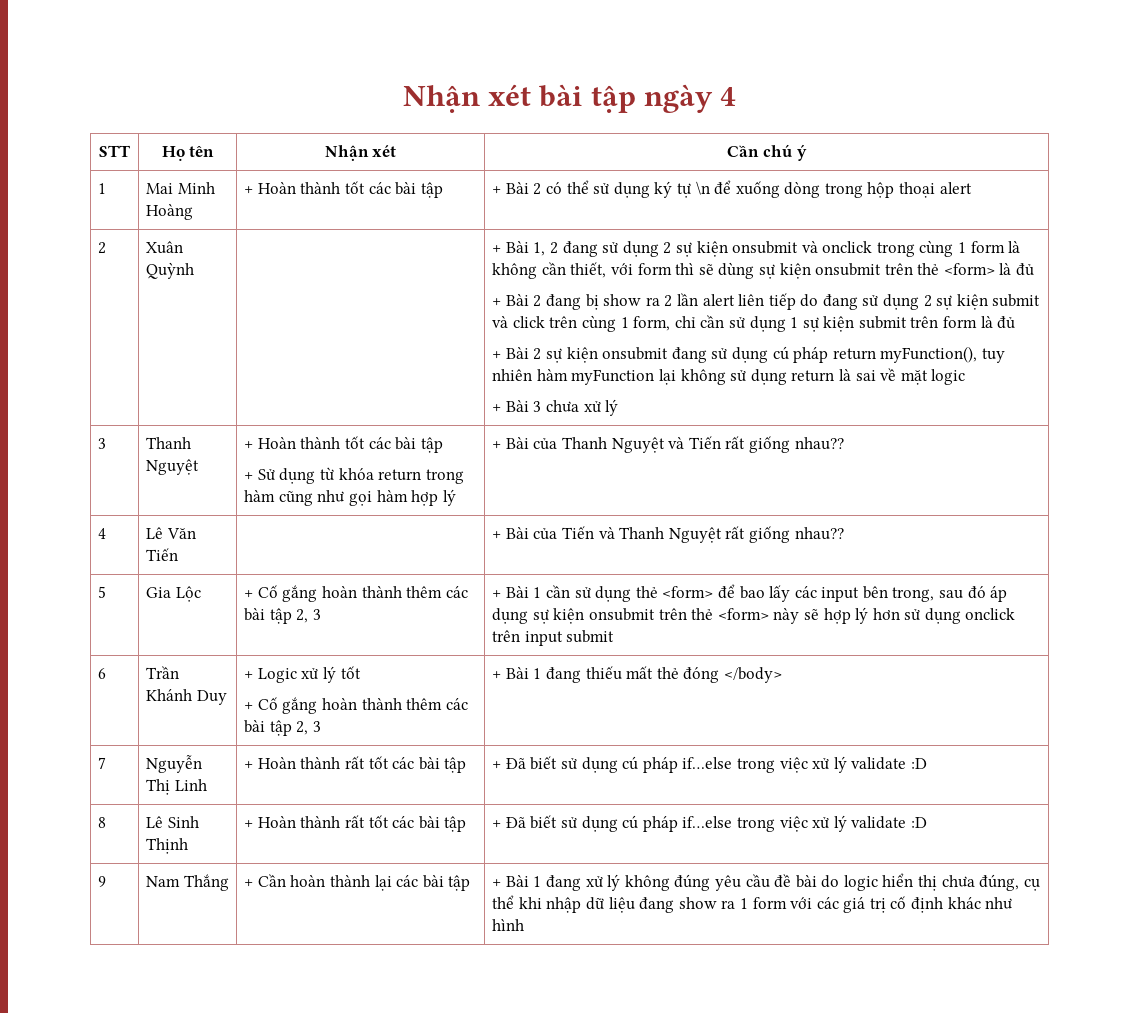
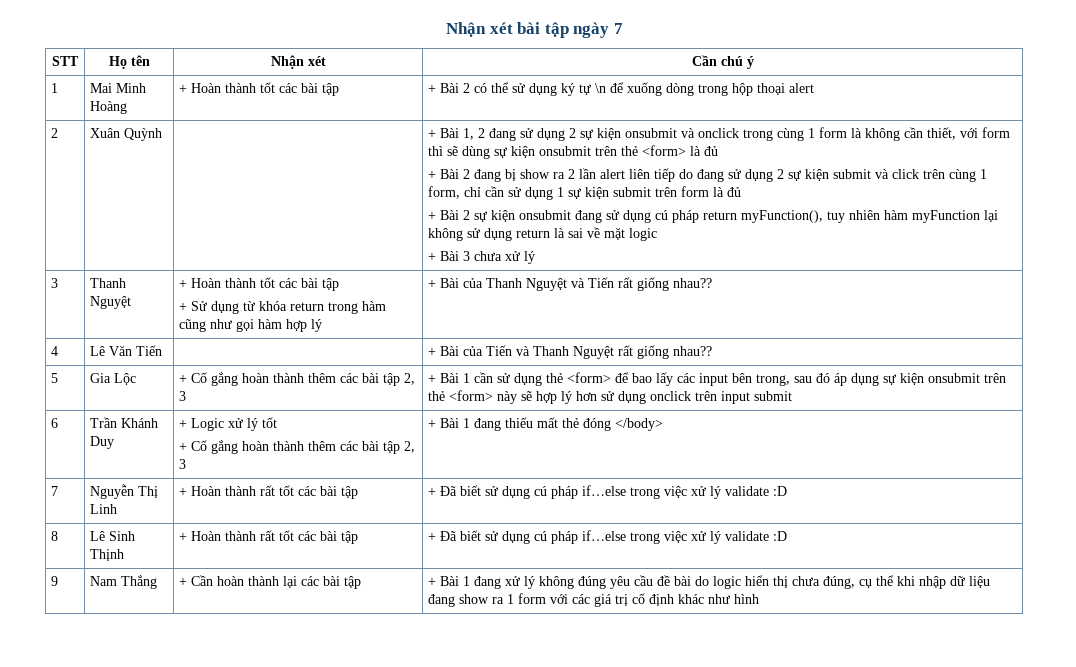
[720,87,737,106] 4 -> [613,23,623,34] 7

